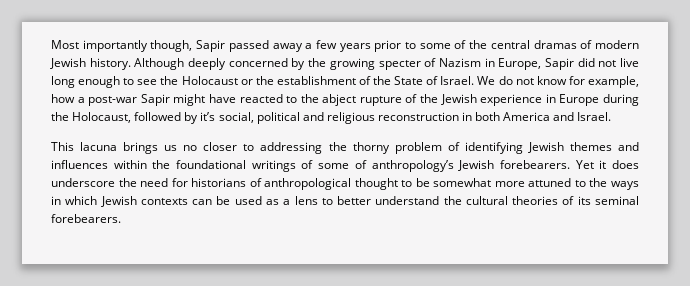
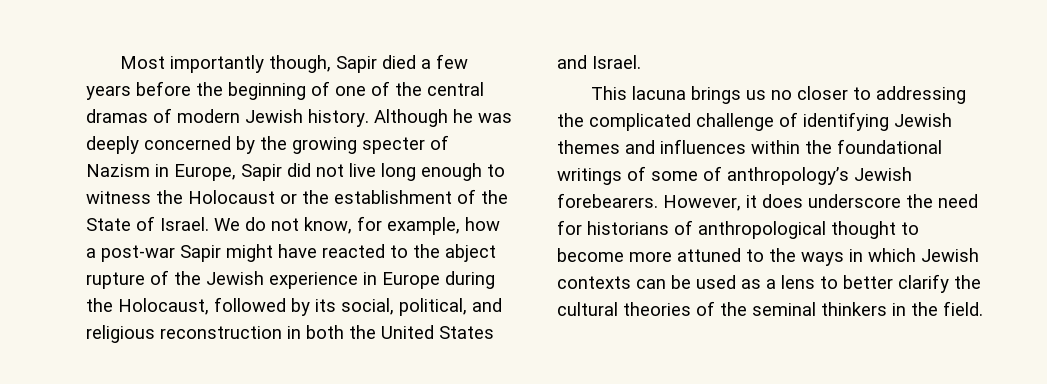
[228,40,303,52] passed away -> [382,55,417,69] died
[374,40,451,52] prior to some -> [136,81,366,100] before the beginning of one
(185, 64) none -> [453,109,512,123] he was
[137,79,158,85] see -> [86,191,151,204] witness
[536,76,567,85] know -> [304,217,352,234] know,
[200,112,300,124] it’s social, political -> [315,298,467,316] its social, political,
[503,112,551,121] America -> [349,325,494,339] the United States
[352,142,442,154] thorny problem -> [589,113,774,131] complicated challenge
[575,160,594,169] Yet -> [663,195,741,211] However,
[415,178,492,187] be somewhat -> [557,248,624,262] become
[375,196,440,205] understand -> [898,274,949,293] clarify
[577,196,639,205] [51,214,121,223] its seminal forebearers. -> [720,301,983,316] the seminal thinkers in the field.

